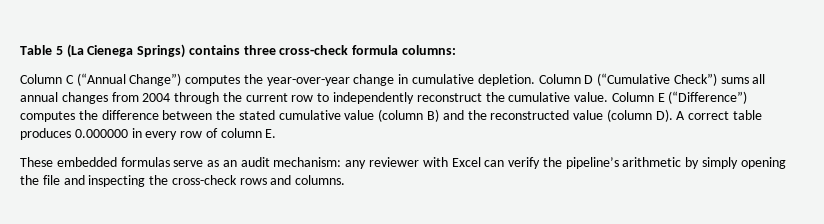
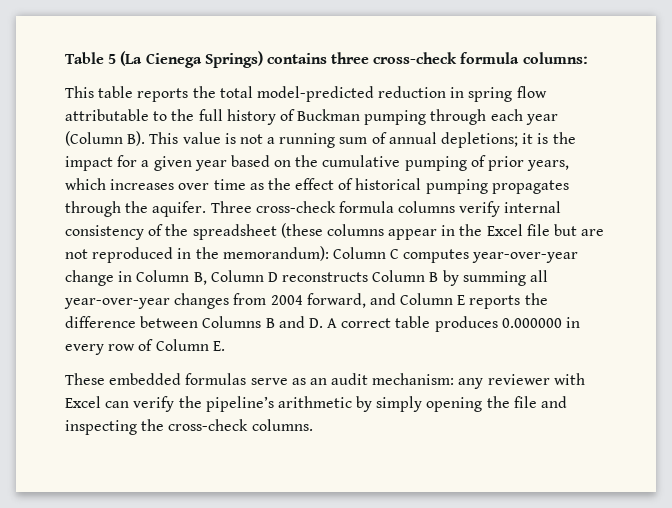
[20,73,766,86] [20,91,748,104] [20,109,673,122] Column C (“Annual Change”) computes the year-over-year change in cumulative depletion. Column D (“Cumulative Check”) sums all annual changes from 2004 through the current row to independently reconstruct the cumulative value. Column E (“Difference”) computes the difference between the stated cumulative value (column B) and the reconstructed value (column D). -> [65,86,547,102] [65,109,558,125] [65,131,576,148] [65,155,570,171] [65,178,569,194] [65,201,562,217] [65,223,605,240] [65,246,579,263] [65,270,549,286] [64,293,548,309] [65,316,323,328] This table reports the total model-predicted reduction in spring flow attributable to the full history of Buckman pumping through each year (Column B). This value is not a running sum of annual depletions; it is the impact for a given year based on the cumulative pumping of prior years, which increases over time as the effect of historical pumping propagates through the aquifer. Three cross-check formula columns verify internal consistency of the spreadsheet (these columns appear in the Excel file but are not reproduced in the memorandum): Column C computes year-over-year change in Column B, Column D reconstructs Column B by summing all year-over-year changes from 2004 forward, and Column E reports the difference between Columns B and D.
[220,128,262,138] column -> [155,339,209,351] Column
[239,175,292,185] rows and -> (249, 425) none

